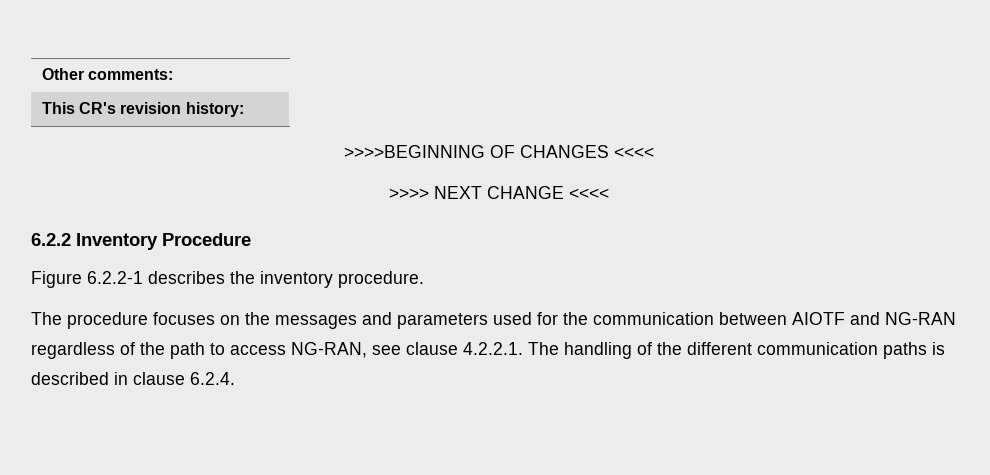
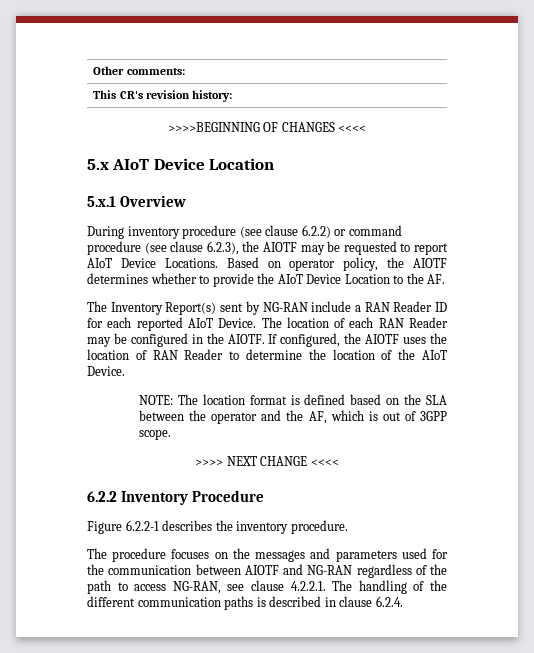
(654, 152) none -> [87,158,275,170] [87,195,186,207] [87,225,402,239] [87,241,448,255] [87,257,447,271] [87,273,446,287] [87,301,447,315] [87,317,449,331] [87,333,448,347] [87,349,448,360] [87,366,125,376] [138,394,447,405] [138,410,447,424] [138,429,171,440] // 5.x AIoT Device Location // 5.x.1 Overview // During inventory procedure (see clause 6.2.2) or command procedure (see clause 6.2.3), the AIOTF may be requested to report AIoT Device Locations. Based on operator policy, the AIOTF determines whether to provide the AIoT Device Location to the AF. // The Inventory Report(s) sent by NG-RAN include a RAN Reader ID for each reported AIoT Device. The location of each RAN Reader may be configured in the AIOTF. If configured, the AIOTF uses the location of RAN Reader to determine the location of the AIoT Device. // NOTE: The location format is defined based on the SLA between the operator and the AF, which is out of 3GPP scope.

